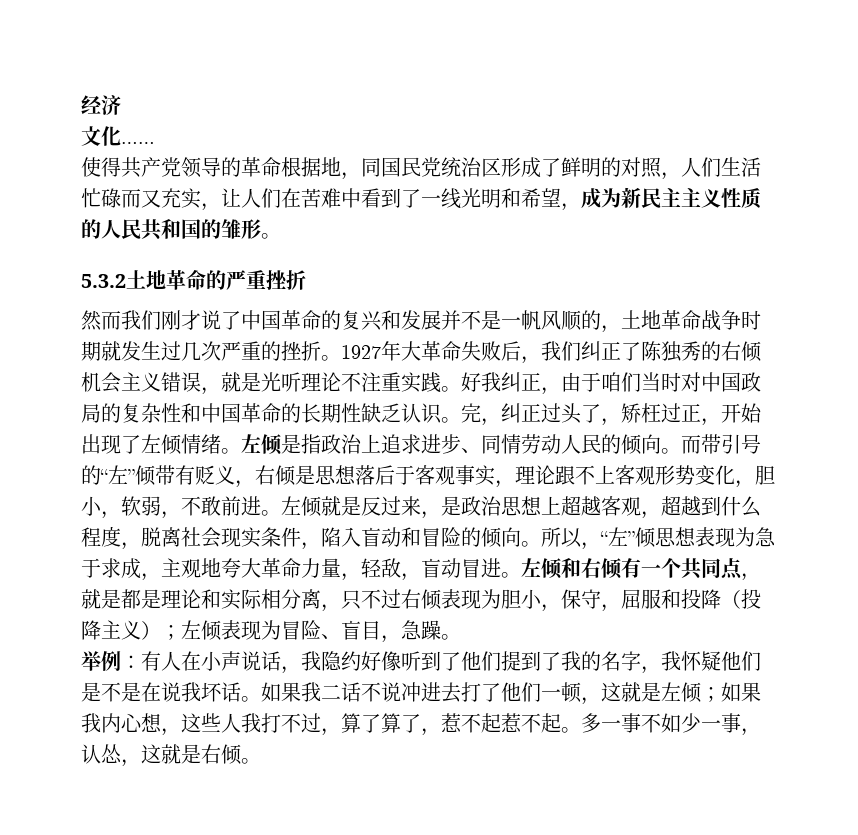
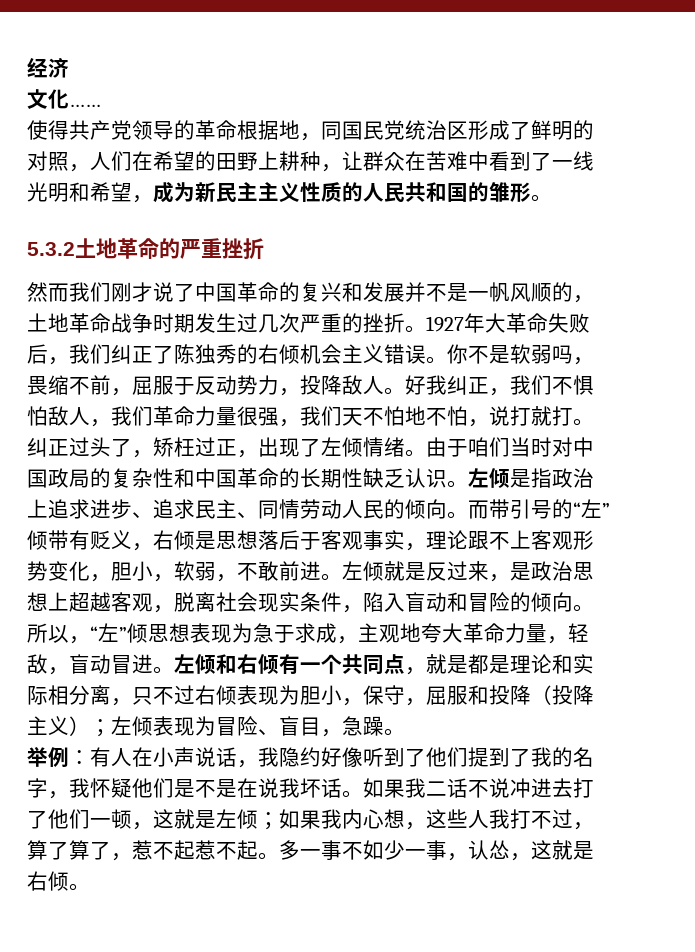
[721,157,761,177] [81,188,281,211] 生活忙碌而又充实，让人们 -> [132,151,405,172] 在希望的田野上耕种，让群众
[101,341,121,361] 就 -> (195, 323) none
[201,372,561,395] ，就是光听理论不注重实践。好我纠正， -> [426,344,594,365] [27,375,594,396] [27,406,594,427] [27,437,426,458] 。你不是软弱吗，畏缩不前，屈服于反动势力，投降敌人。好我纠正，我们不惧怕敌人，我们革命力量很强，我们天不怕地不怕，说打就打。纠正过头了，矫枉过正，出现了左倾情绪。
[461,403,762,426] [81,434,241,455] 完，纠正过头了，矫枉过正，开始出现了左倾情绪。 -> (468, 484) none
(481, 450) none -> [153,499,258,519] 追求民主、
[661,496,761,517] [81,526,141,550] 超越到什么程度， -> (174, 609) none

